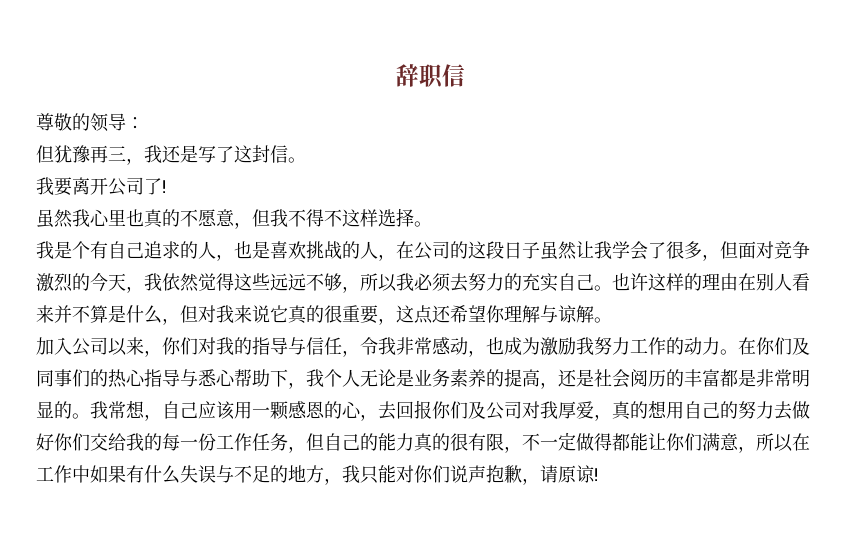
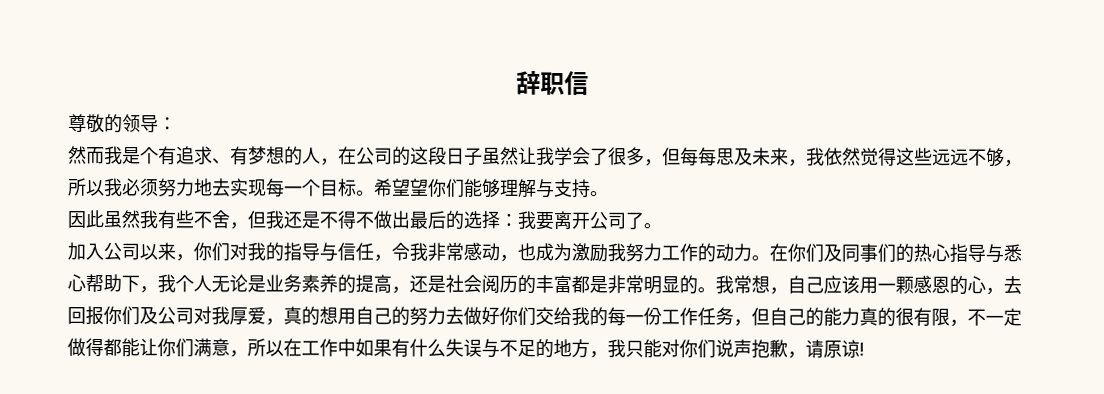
[36,145,306,165] [36,177,166,196] [36,208,432,229] [36,241,342,261] 但犹豫再三，我还是写了这封信。 // 我要离开公司了! // 虽然我心里也真的不愿意，但我不得不这样选择。 // 我是个有自己追求的人，也是喜欢挑战 -> [68,145,285,166] 然而我是个有追求、有梦想
[738,241,810,259] [36,273,126,292] 面对竞争激烈的今天 -> [680,147,789,167] 每每思及未来
[450,273,810,292] [36,305,594,325] 去努力的充实自己。也许这样的理由在别人看来并不算是什么，但对我来说它真的很重要，这点还希望你理解与谅解 -> [157,178,609,199] [67,210,644,231] 努力地去实现每一个目标。希望望你们能够理解与支持。 // 因此虽然我有些不舍，但我还是不得不做出最后的选择：我要离开公司了

